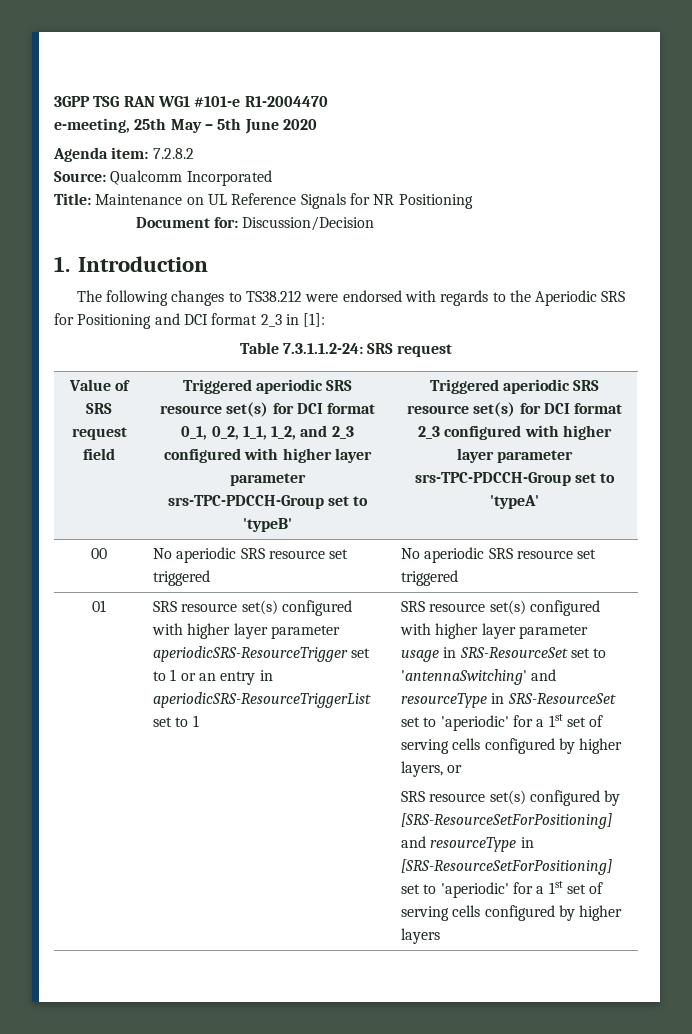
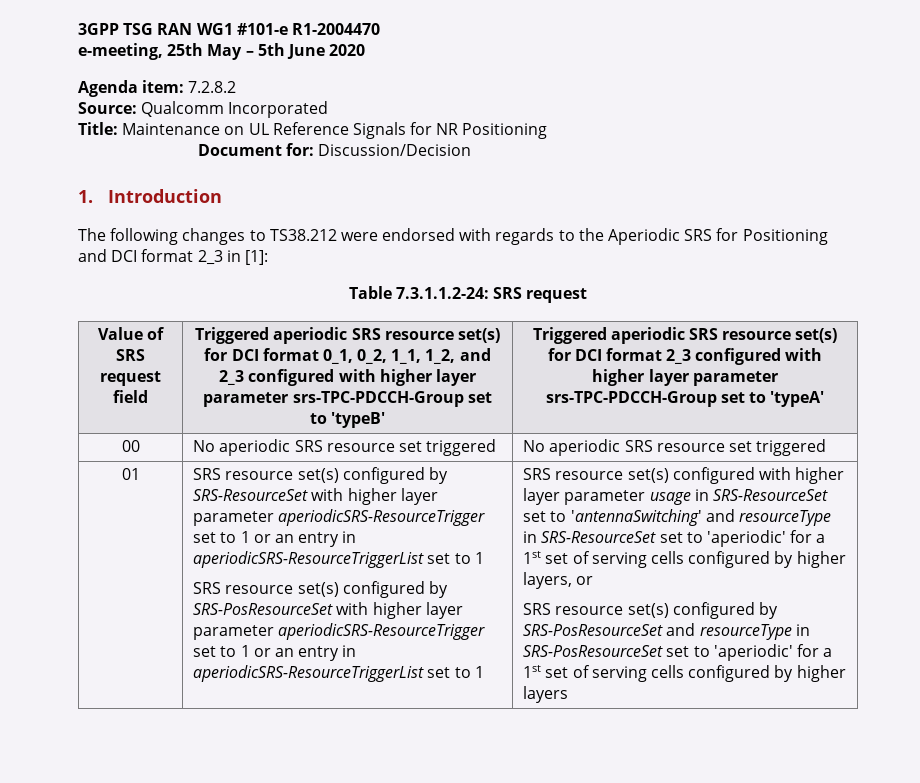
(352, 608) none -> [428,467,448,484] [193,488,438,505] [193,509,486,526] [193,531,357,547] [193,551,484,568] [193,581,448,598] [193,603,334,615] by SRS-ResourceSet with higher layer parameter aperiodicSRS-ResourceTrigger set to 1 or an entry in aperiodicSRS-ResourceTriggerList set to 1 // SRS resource set(s) configured by SRS-PosResourceSet
[401,813,613,829] [401,836,534,852] [401,859,613,875] [SRS-ResourceSetForPositioning] and resourceType in [SRS-ResourceSetForPositioning] -> [523,623,810,640] [523,645,664,657] SRS-PosResourceSet and resourceType in SRS-PosResourceSet

